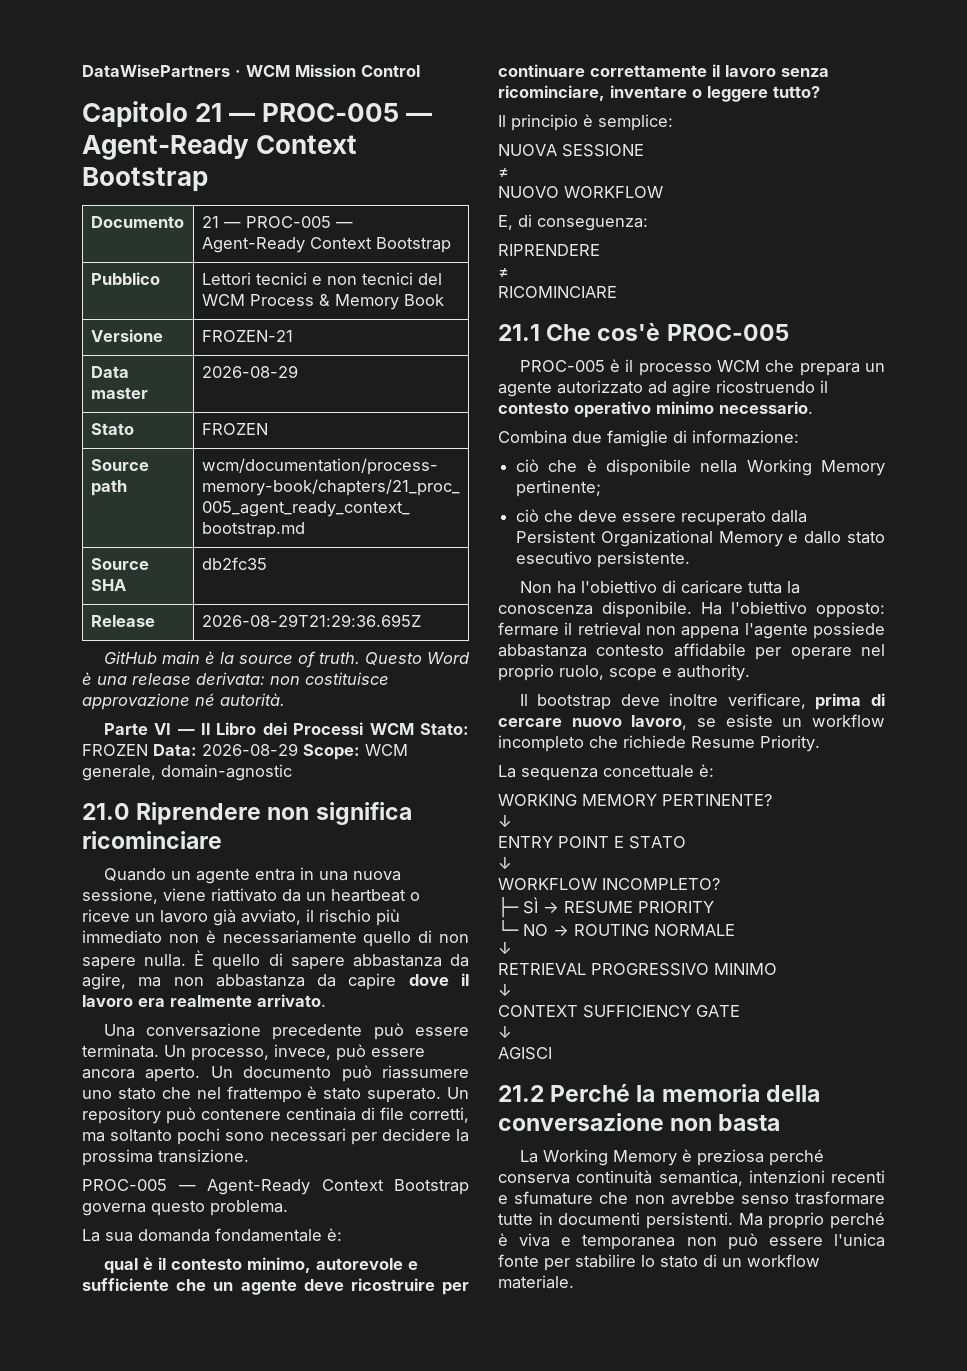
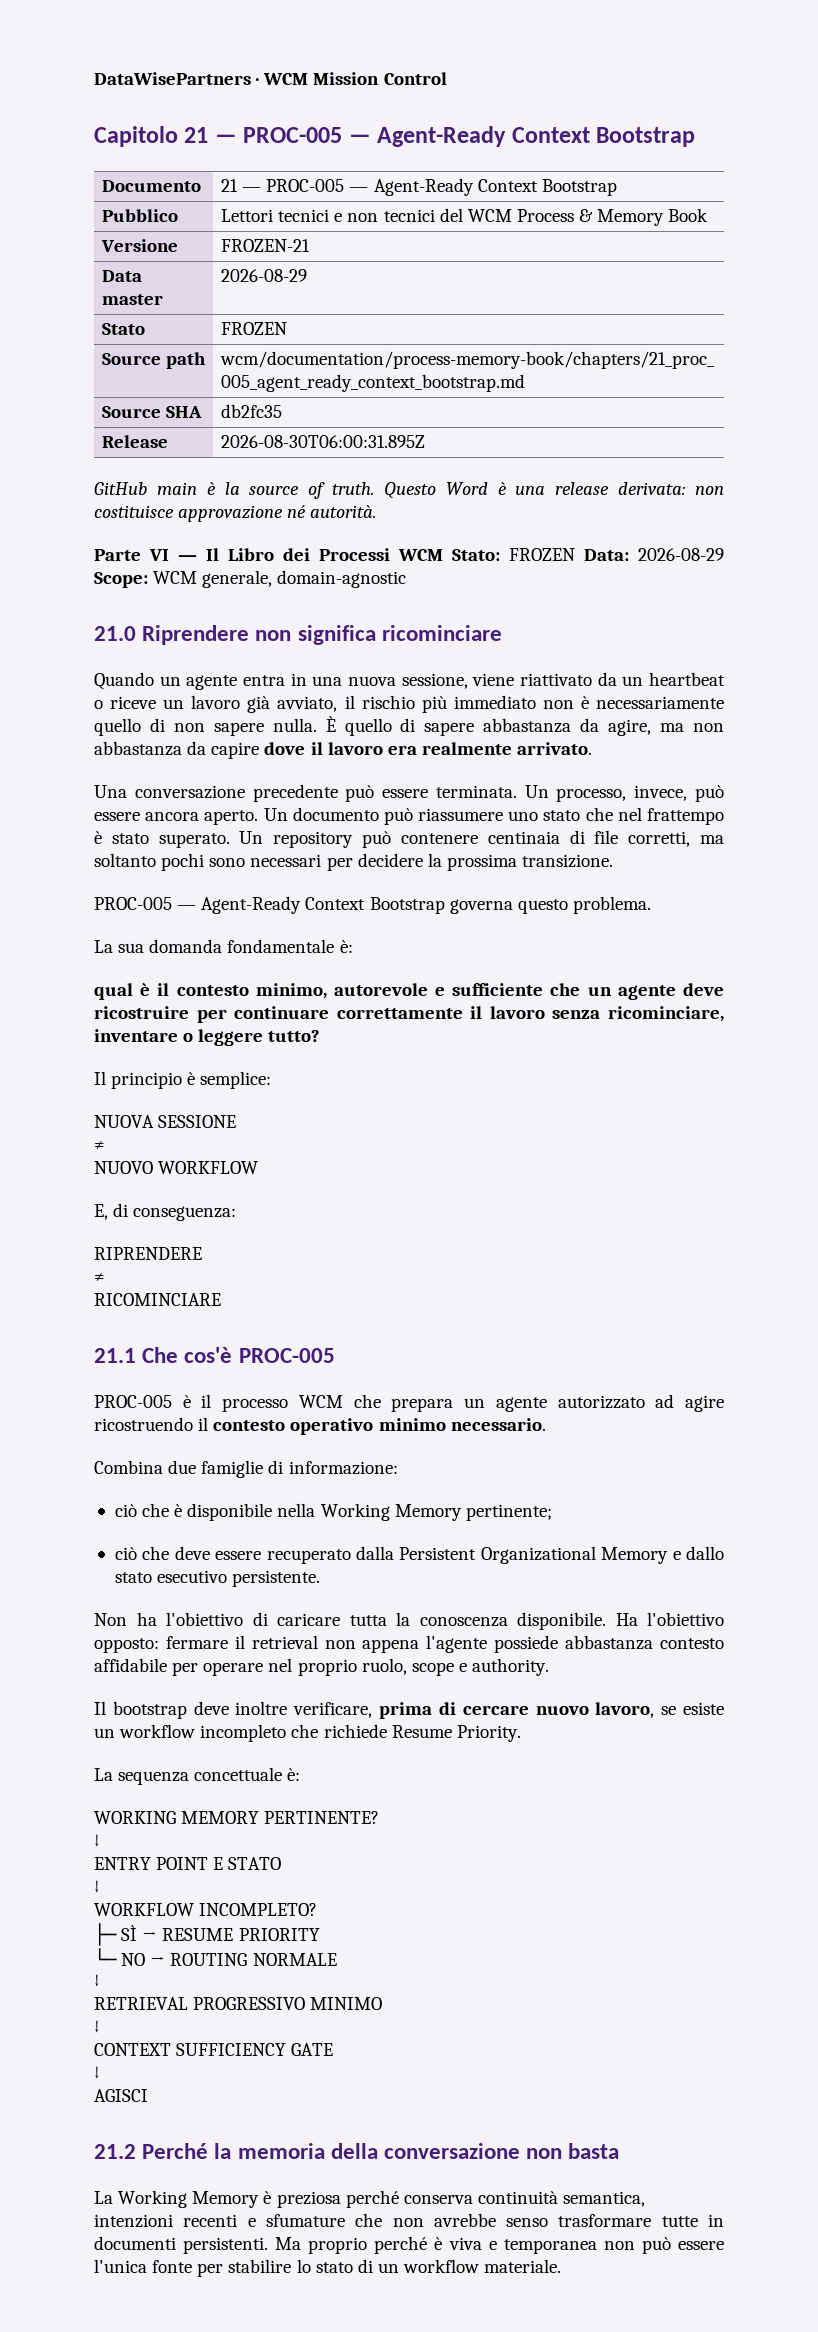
[201,614,421,627] 2026-08-29T21:29:36.695Z -> [220,435,425,448] 2026-08-30T06:00:31.895Z

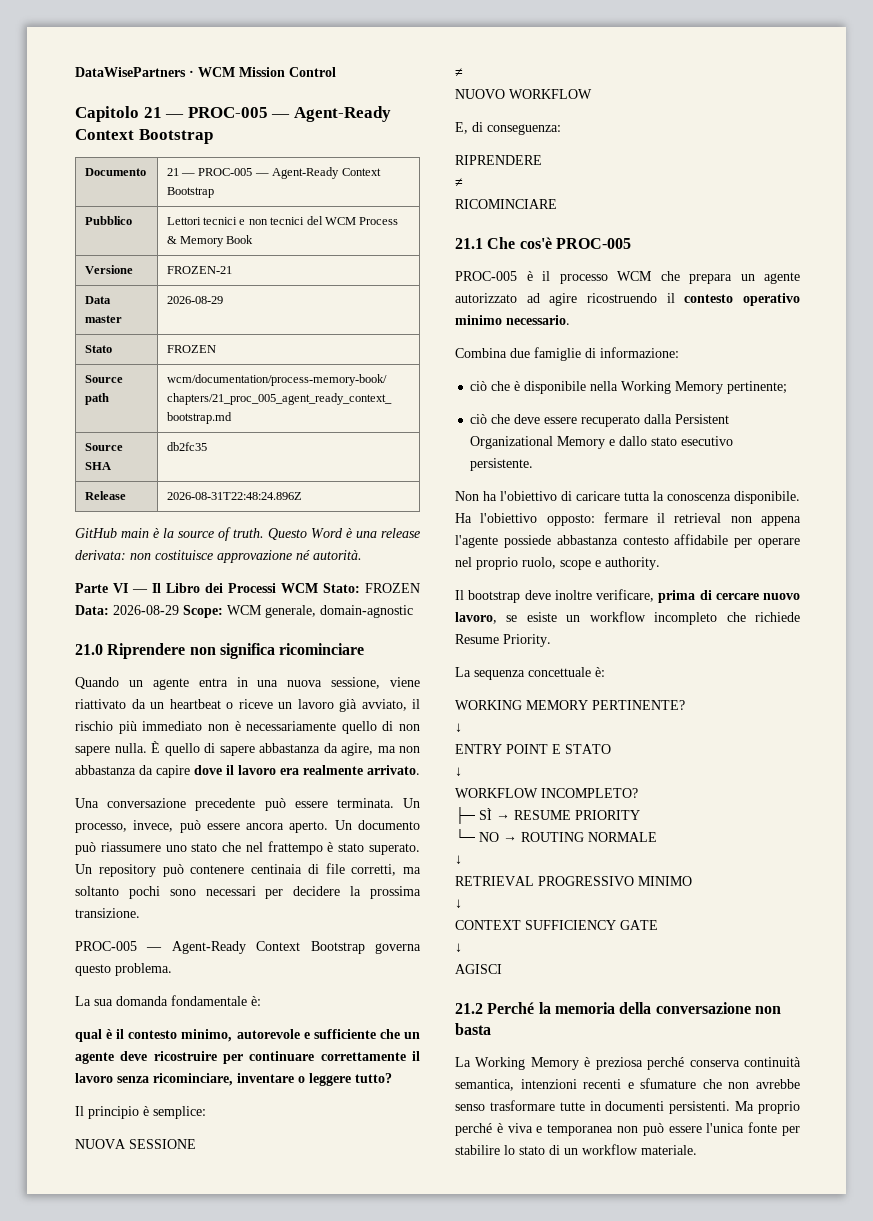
[220,435,425,448] 2026-08-30T06:00:31.895Z -> [166,492,302,500] 2026-08-31T22:48:24.896Z

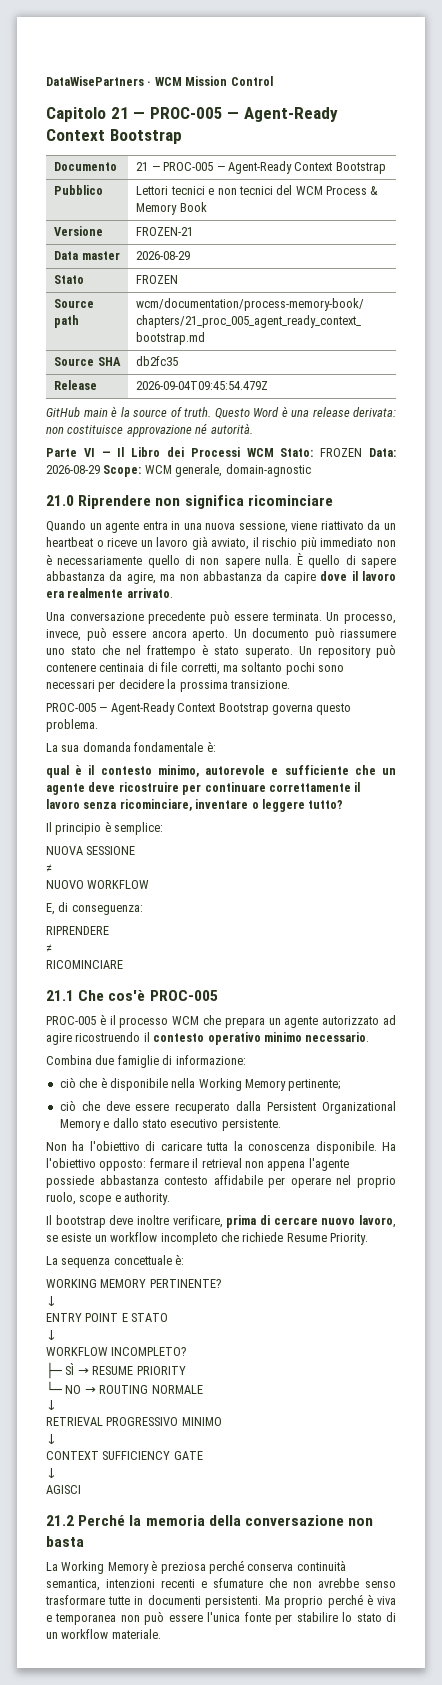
[166,492,302,500] 2026-08-31T22:48:24.896Z -> [136,381,269,390] 2026-09-04T09:45:54.479Z

